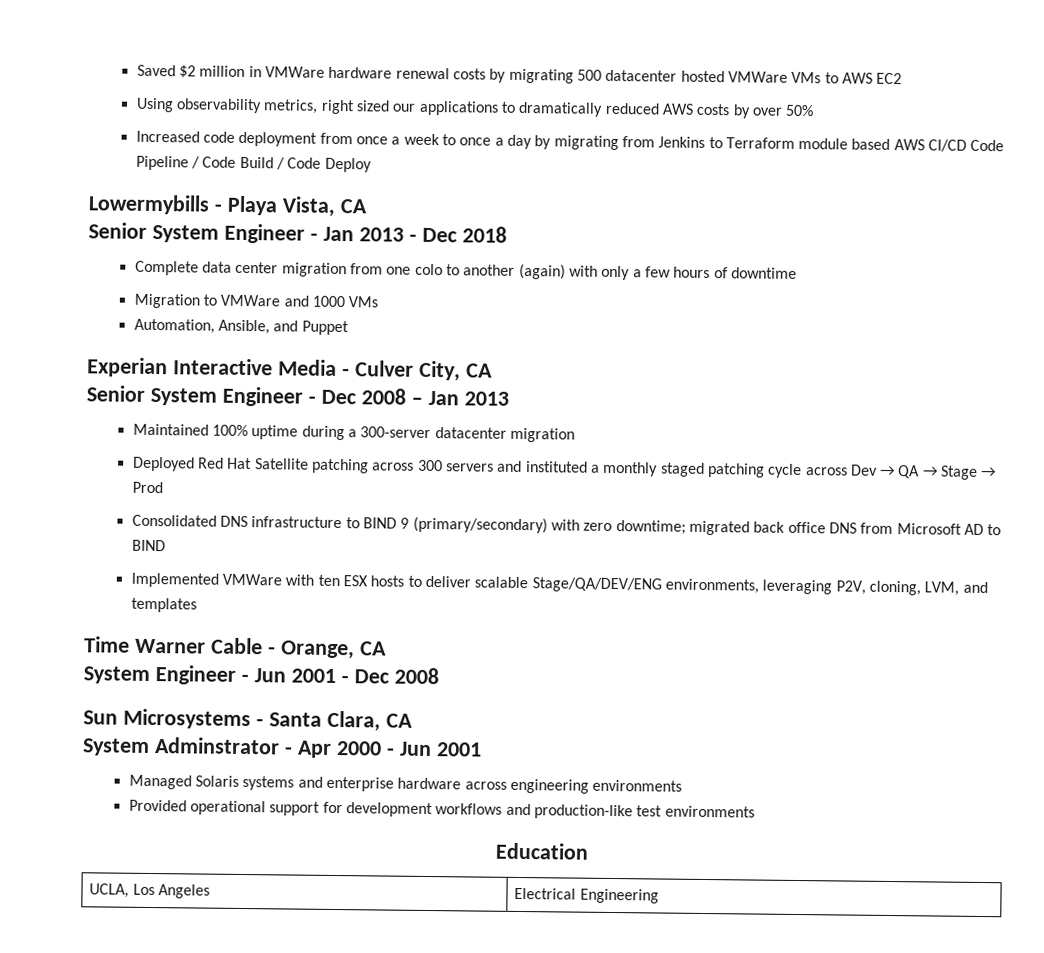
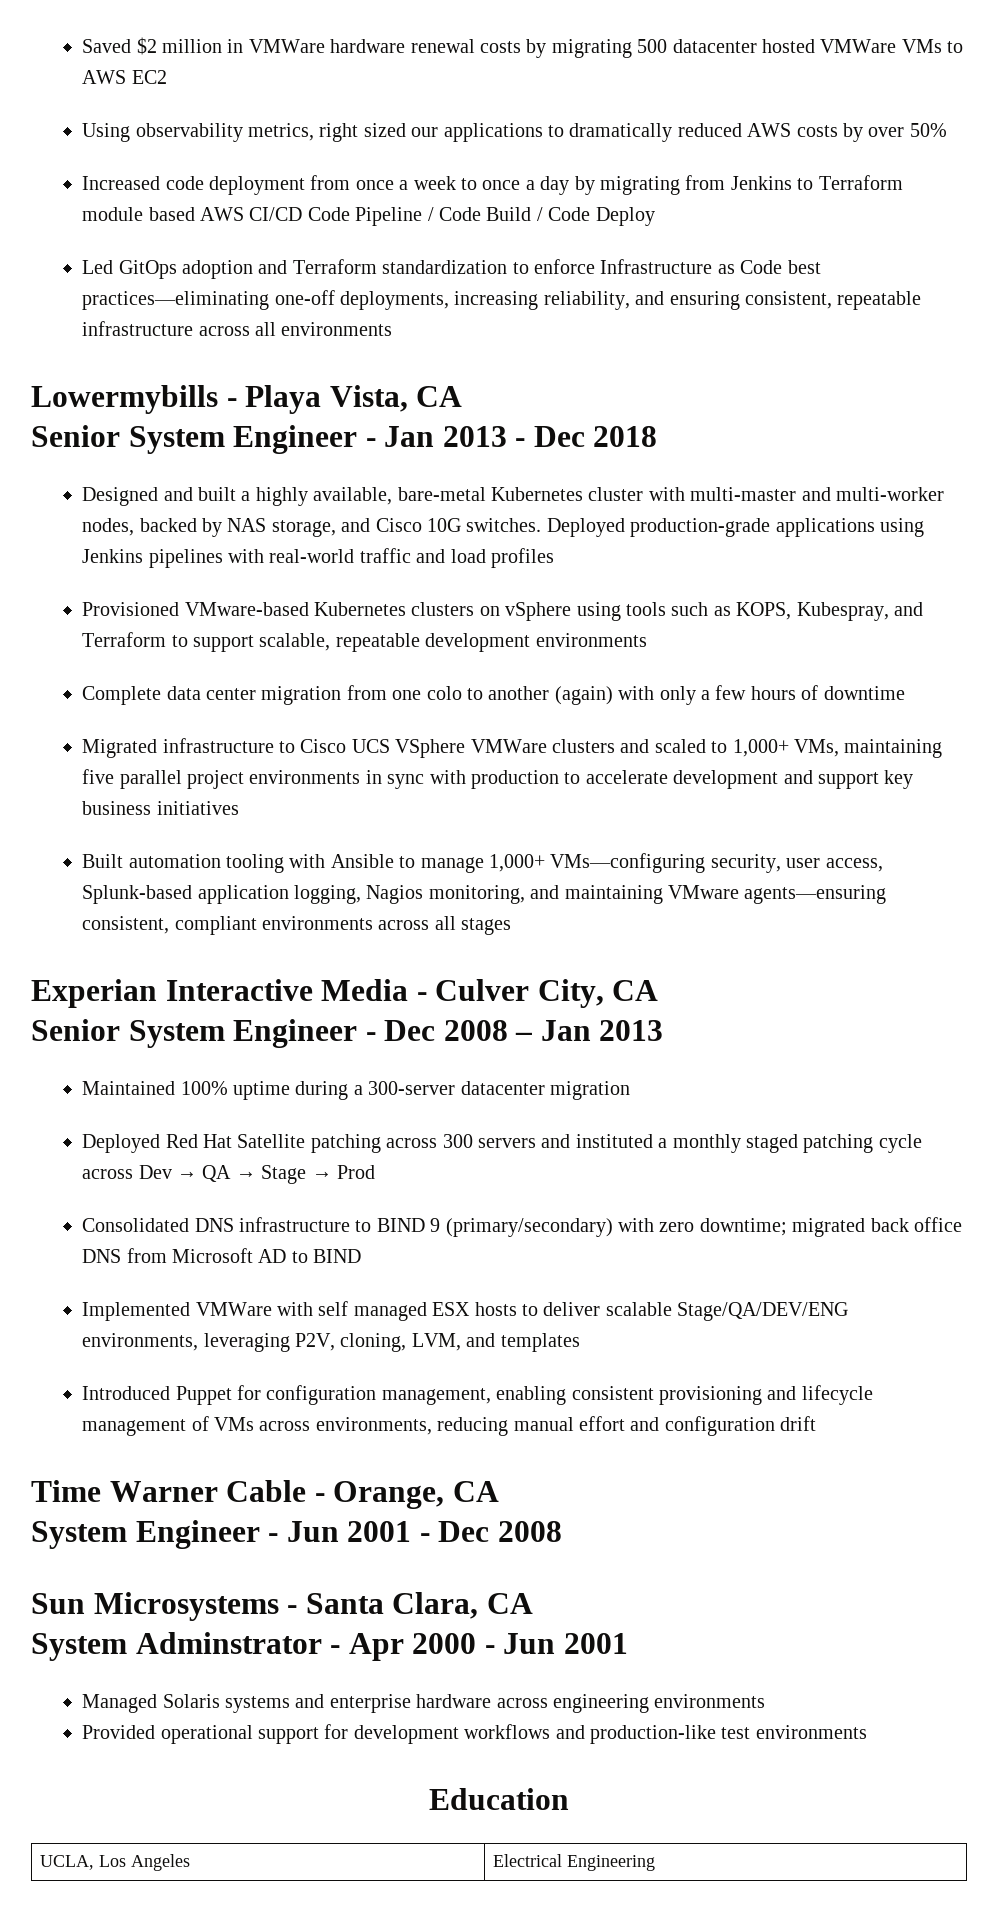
(372, 165) none -> [82,259,821,279] [82,290,922,310] [82,321,393,336] // Led GitOps adoption and Terraform standardization to enforce Infrastructure as Code best practices—eliminating one-off deployments, increasing reliability, and ensuring consistent, repeatable infrastructure across all environments
(507, 234) none -> [82,487,945,506] [82,518,925,537] [82,548,555,568] [82,602,924,621] [82,632,647,652] // Designed and built a highly available, bare-metal Kubernetes cluster with multi-master and multi-worker nodes, backed by NAS storage, and Cisco 10G switches. Deployed production-grade applications using Jenkins pipelines with real-world traffic and load profiles // Provisioned VMware-based Kubernetes clusters on vSphere using tools such as KOPS, Kubespray, and Terraform to support scalable, repeatable development environments
[133,293,379,309] [133,318,349,336] Migration to VMWare and 1000 VMs // Automation, Ansible, and Puppet -> [82,738,943,758] [82,769,914,789] [82,801,239,815] [82,853,883,873] [82,885,887,904] [82,916,512,935] Migrated infrastructure to Cisco UCS VSphere VMWare clusters and scaled to 1,000+ VMs, maintaining five parallel project environments in sync with production to accelerate development and support key business initiatives // Built automation tooling with Ansible to manage 1,000+ VMs—configuring security, user access, Splunk-based application logging, Nagios monitoring, and maintaining VMware agents—ensuring consistent, compliant environments across all stages
[317,574,340,587] ten -> [318,1301,427,1321] self managed
(197, 605) none -> [82,1385,873,1405] [82,1416,817,1436] // Introduced Puppet for configuration management, enabling consistent provisioning and lifecycle management of VMs across environments, reducing manual effort and configuration drift

